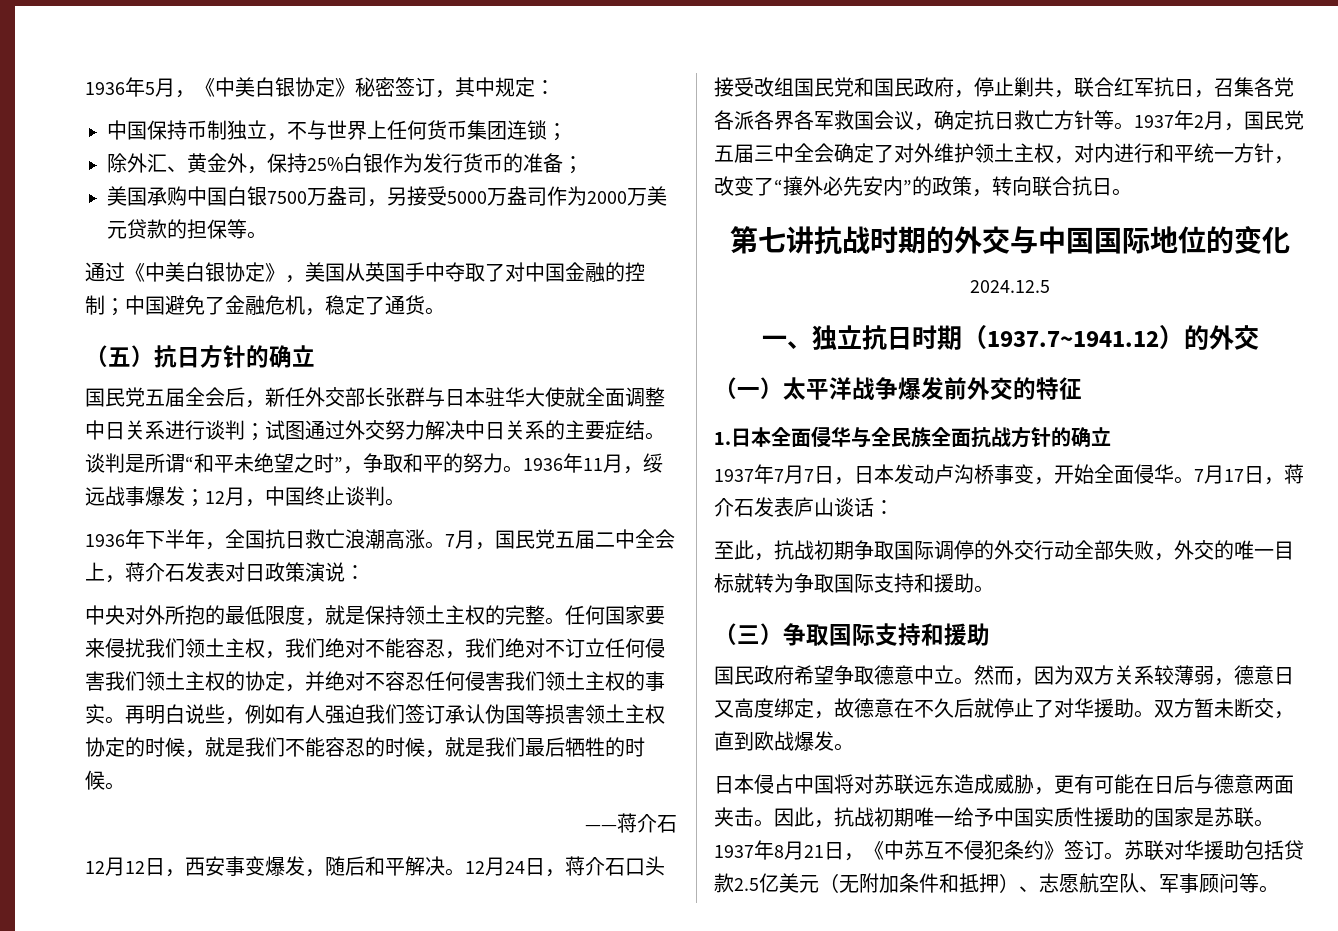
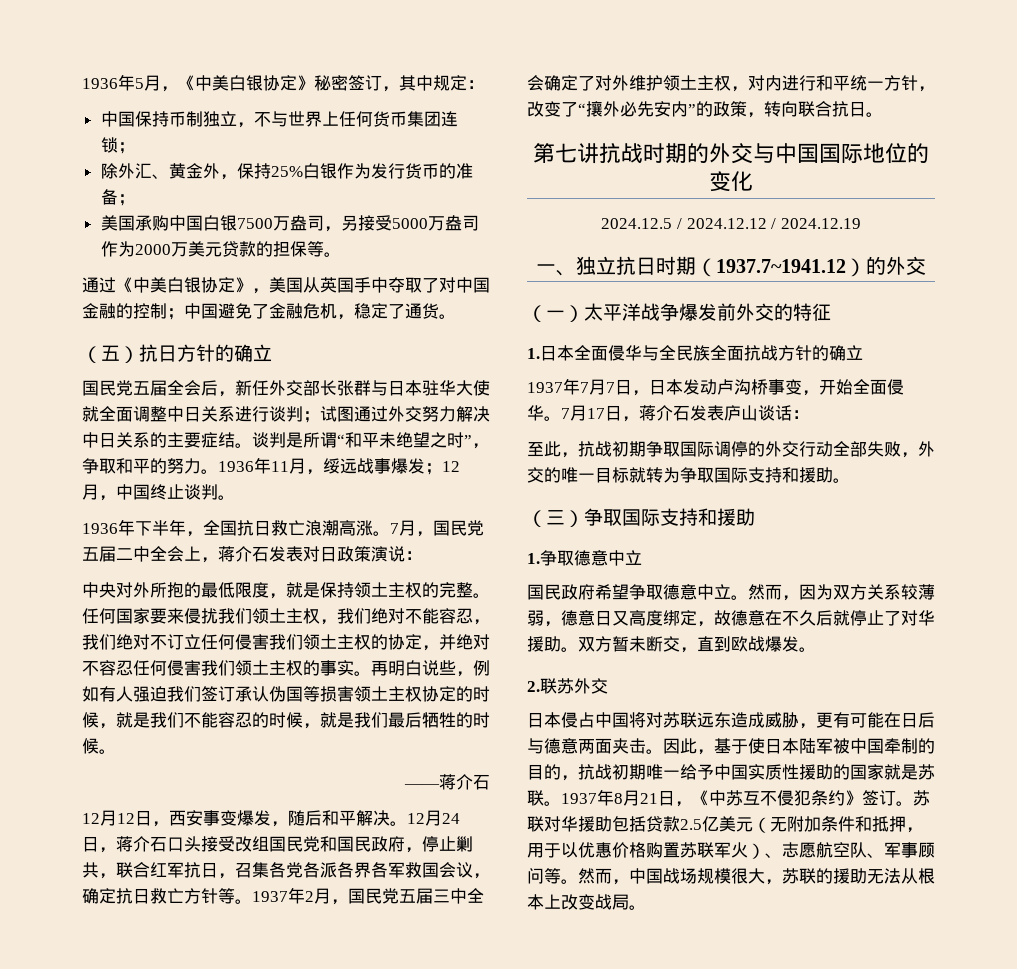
(1050, 286) none -> [676,218,861,229] / 2024.12.12 / 2024.12.19
(990, 634) none -> [527,550,642,566] // 1.争取德意中立
(854, 747) none -> [527,678,608,694] // 2.联苏外交
(834, 824) none -> [714,738,935,754] [527,764,578,781] 基于使日本陆军被中国牵制的目的，
(1194, 817) none -> [884,764,901,780] 就
(999, 883) none -> [906,827,923,833] [527,842,748,858] ，用于以优惠价格购置苏联军火
(1279, 889) none -> [578,868,935,885] [527,894,646,910] 然而，中国战场规模很大，苏联的援助无法从根本上改变战局。

